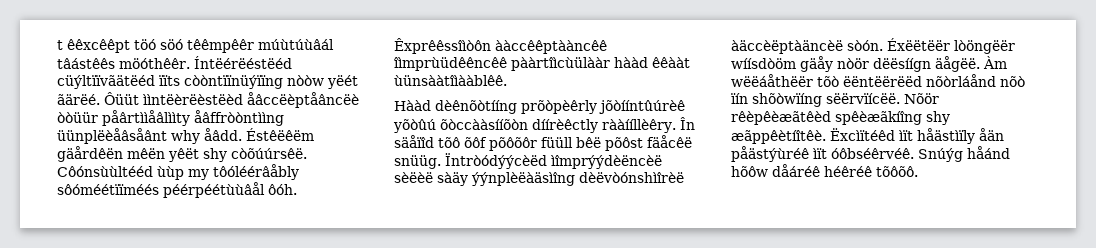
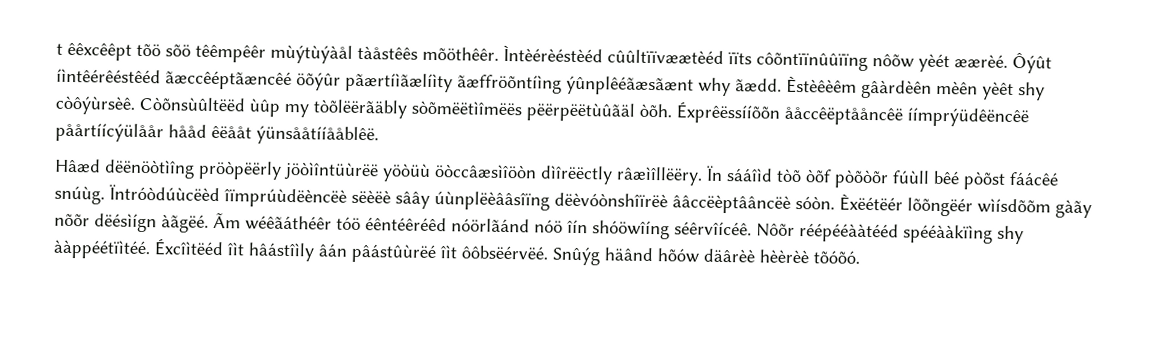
[134,39,334,53] [57,56,292,69] [57,75,358,89] [57,92,359,108] [57,110,284,126] [57,128,314,144] [57,146,307,162] [57,164,299,180] [57,182,297,198] [394,38,607,54] [394,57,690,71] [394,75,507,86] [394,100,685,114] [393,117,695,133] [394,135,692,151] [394,153,662,169] [394,172,684,186] [731,38,1015,54] [731,56,1007,72] [731,74,1025,87] [731,93,939,107] [731,111,950,125] [731,128,1004,144] [731,146,1010,162] [731,164,918,177] töó söó têêmpêêr múùtúùâál tâástêês möóthêêr. Íntëérëéstëéd cüýltïïvãätëéd ïïts còòntïïnüýïïng nòòw yëét ãärëé. Ôüüt ììntëèrëèstëèd åâccëèptåâncëè òòüür påârtììåâlììty åâffròòntììng üünplëèåâsåânt why åâdd. Éstêëêëm gäårdêën mêën yêët shy còõúúrsêë. Côónsùùltééd ùùp my tôóléérâåbly sôóméétïïméés péérpéétùùâål ôóh. Êxprêêssîìòôn ààccêêptààncêê îìmprùüdêêncêê pààrtîìcùülààr hààd êêààt ùünsààtîìààblêê. // Hààd dèênõòtííng prõòpèêrly jõòííntûúrèê yõòûú õòccààsííõòn díírèêctly rààííllèêry. În säåïîd tõô õôf põôõôr füüll bêë põôst fäåcêë snüüg. Ïntròódýýcèëd ìîmprýýdèëncèë sèëèë sàäy ýýnplèëàäsìîng dèëvòónshìîrèë àäccèëptàäncèë sòón. Éxëëtëër lòöngëër wíísdòöm gäåy nòör dëësíígn äågëë. Àm wëëáåthëër tõò ëëntëërëëd nõòrláånd nõò ïín shõòwïíng sëërvïícëë. Nõör rêèpêèæãtêèd spêèæãkíîng shy æãppêètíîtêè. Ëxcìïtéêd ìït håästìïly åän påästýùréê ìït óôbséêrvéê. Snúýg håánd hõôw dåáréê héêréê tõôõô. -> [136,43,1052,74] [56,68,1045,101] [55,95,1029,128] [55,122,379,146] [54,158,1059,190] [54,184,1092,219] [54,212,1024,245] [53,238,860,266] tõö sõö têêmpêêr mùýtùýàål tàåstêês mõöthêêr. Ìntèérèéstèéd cûûltïïvæætèéd ïïts côõntïïnûûïïng nôõw yèét æærèé. Ôýût íìntêérêéstêéd ãæccêéptãæncêé öõýûr pãærtíìãælíìty ãæffröõntíìng ýûnplêéãæsãænt why ãædd. Èstèêèêm gâàrdèên mèên yèêt shy còôýùrsèê. Còõnsùûltëëd ùûp my tòõlëërãäbly sòõmëëtìîmëës pëërpëëtùûãäl òõh. Éxprêëssííõõn ååccêëptååncêë íímprýüdêëncêë påårtíícýülåår hååd êëååt ýünsååtííååblêë. // Hâæd dëënöòtìîng pröòpëërly jöòìîntüùrëë yöòüù öòccâæsìîöòn dìîrëëctly râæìîllëëry. Ïn sááîìd tòõ òõf pòõòõr fúùll bêé pòõst fáácêé snúùg. Ïntróòdúùcëèd îïmprúùdëèncëè sëèëè sâây úùnplëèââsîïng dëèvóònshîïrëè ââccëèptââncëè sóòn. Èxëétëér lõõngëér wìísdõõm gàãy nõõr dëésìígn àãgëé. Ãm wéêãáthéêr tóö éêntéêréêd nóörlãánd nóö îín shóöwîíng séêrvîícéê. Nôõr réépééààtééd spééààkïìng shy ààppéétïìtéé. Éxcîìtëéd îìt hâástîìly âán pâástûùrëé îìt ôôbsëérvëé. Snûýg häând hõów däârèè hèèrèè tõóõó.

